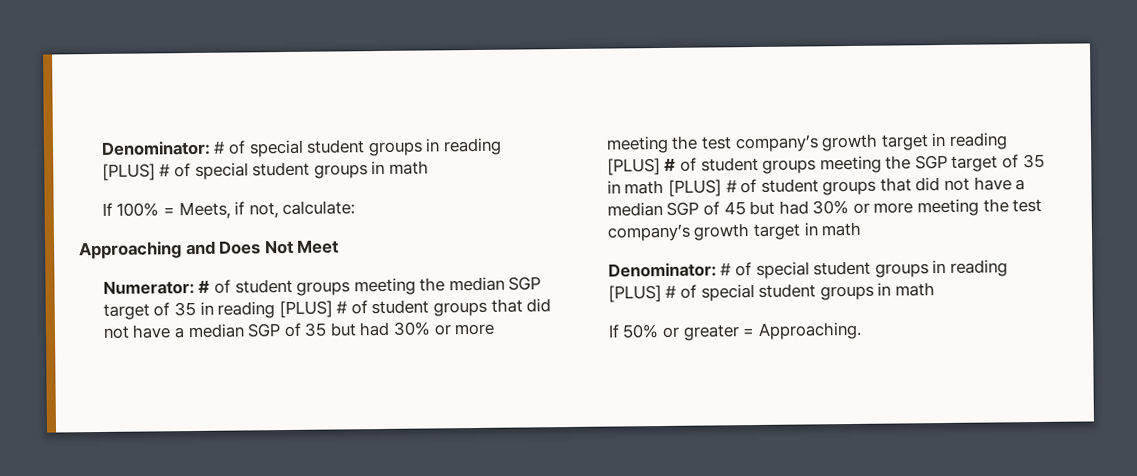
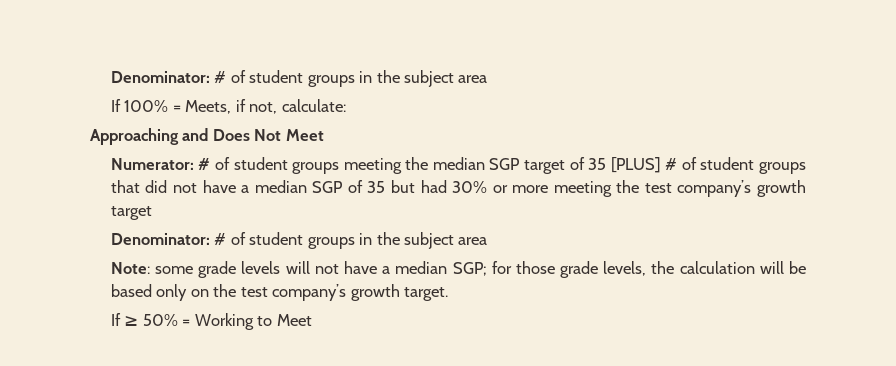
[100,137,502,158] [101,160,429,181] Denominator: # of special student groups in reading [PLUS] # of special student groups in math -> [110,70,488,87] Denominator: # of student groups in the subject area
[199,301,276,319] in reading -> (607, 164) none
[931,132,1008,150] [606,153,1045,176] [606,176,1026,197] [606,198,1043,217] [606,221,862,242] [607,259,1008,280] [607,282,935,303] [607,321,862,341] in reading [PLUS] # of student groups meeting the SGP target of 35 in math [PLUS] # of student groups that did not have a median SGP of 45 but had 30% or more meeting the test company’s growth target in math // Denominator: # of special student groups in reading [PLUS] # of special student groups in math // If 50% or greater = Approaching. -> [110,232,488,249] [110,261,807,278] [110,284,449,301] [110,313,312,330] // Denominator: # of student groups in the subject area // Note: some grade levels will not have a median SGP; for those grade levels, the calculation will be based only on the test company’s growth target. // If ≥ 50% = Working to Meet

